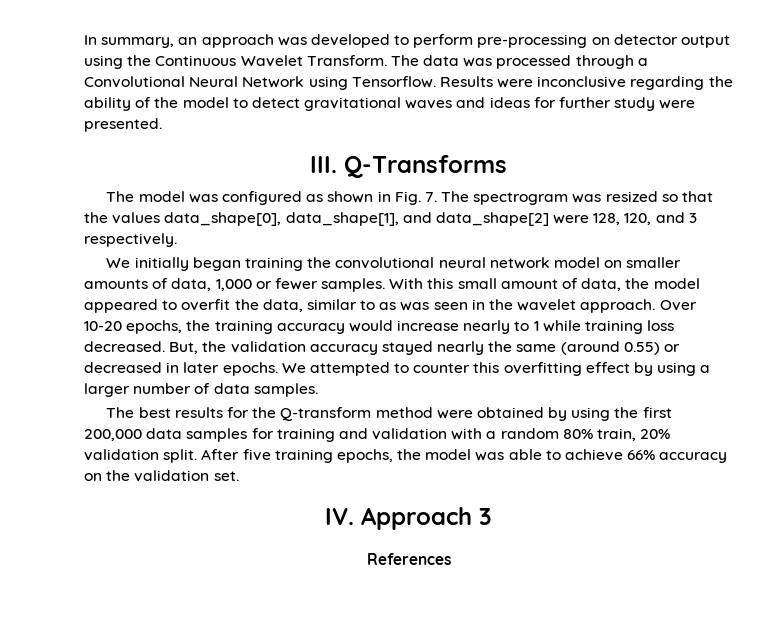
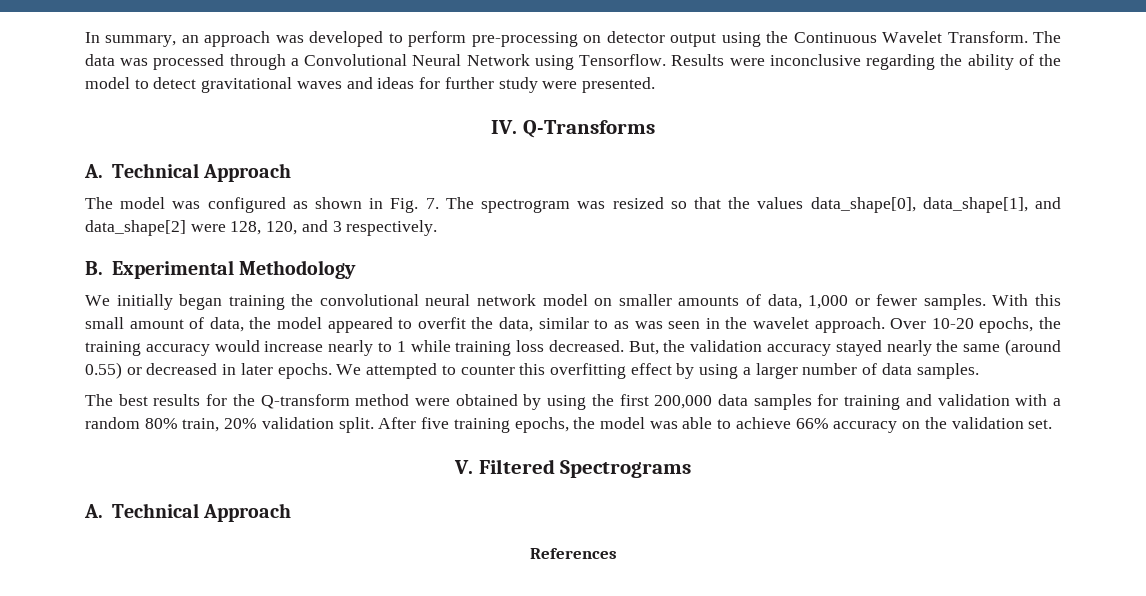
[310,156,337,173] III. -> [491,120,518,134] IV.
(507, 166) none -> [84,163,292,182] // A. Technical Approach
(177, 240) none -> [85,260,357,279] // B. Experimental Methodology
[325,507,492,530] IV. Approach 3 -> [453,459,692,478] [84,503,292,522] V. Filtered Spectrograms // A. Technical Approach

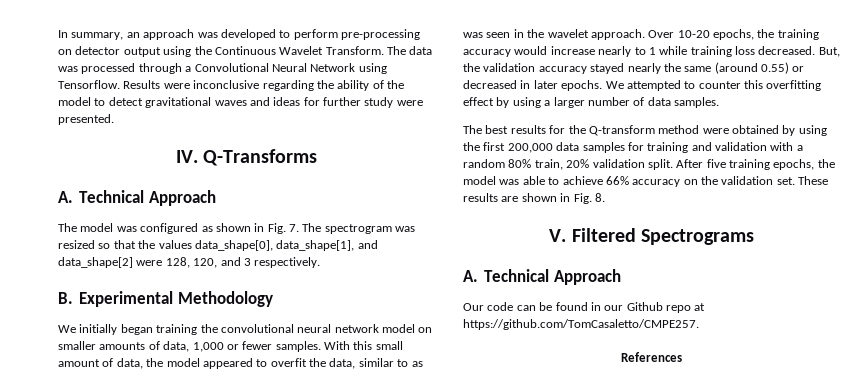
(1053, 424) none -> [798,176,829,185] [463,193,605,204] These results are shown in Fig. 8.
(292, 512) none -> [463,302,706,313] [463,319,699,330] // Our code can be found in our Github repo at https://github.com/TomCasaletto/CMPE257.

